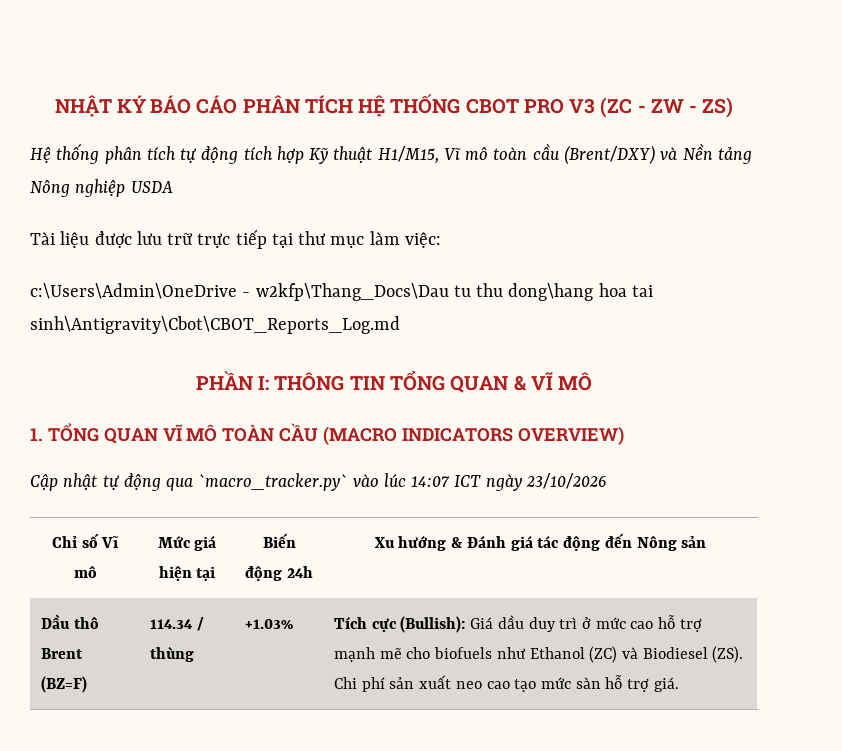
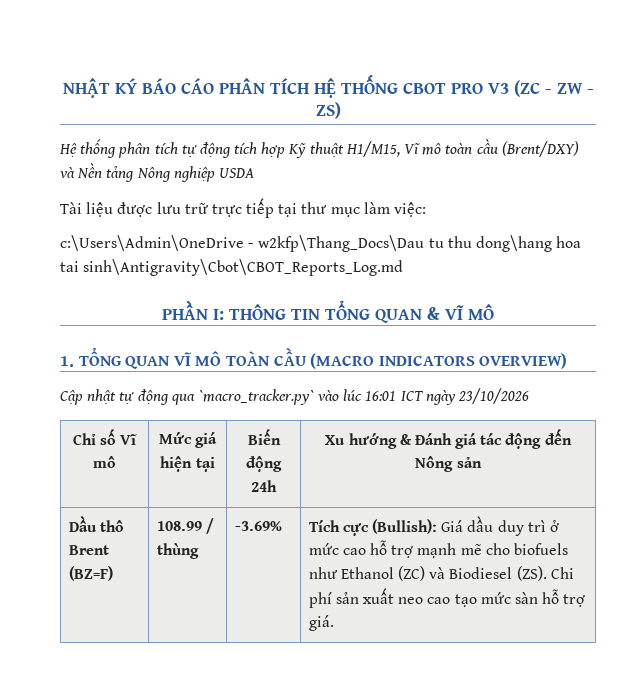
[411,476,451,487] 14:07 -> [365,391,397,401] 16:01
[149,619,193,629] 114.34 -> [156,521,202,531] 108.99
[244,619,293,629] +1.03% -> [234,521,282,531] -3.69%

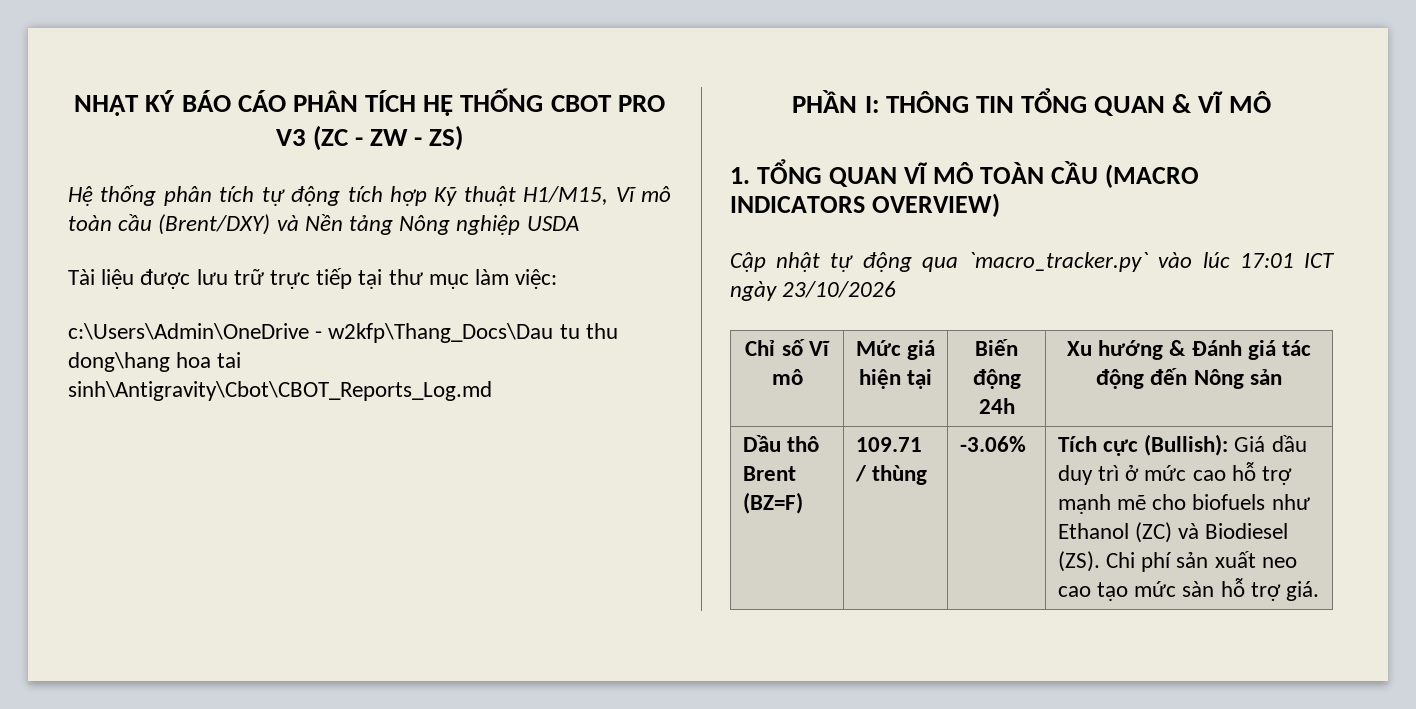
[365,391,397,401] 16:01 -> [1239,253,1294,268] 17:01
[156,521,202,531] 108.99 -> [855,437,922,452] 109.71
[234,521,282,531] -3.69% -> [959,436,1026,452] -3.06%

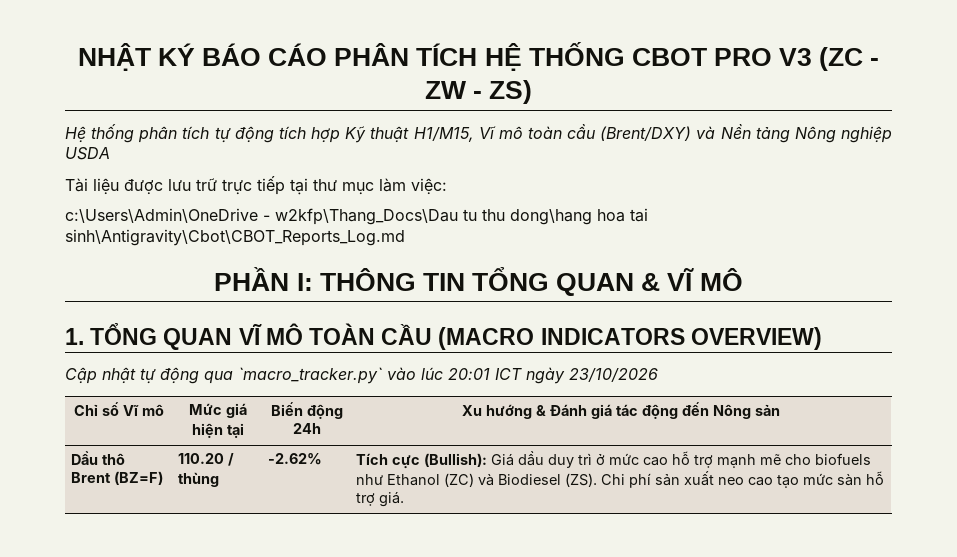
[1239,253,1294,268] 17:01 -> [448,368,490,380] 20:01
[855,437,922,452] 109.71 -> [178,453,225,464] 110.20
[959,436,1026,452] -3.06% -> [268,453,323,465] -2.62%

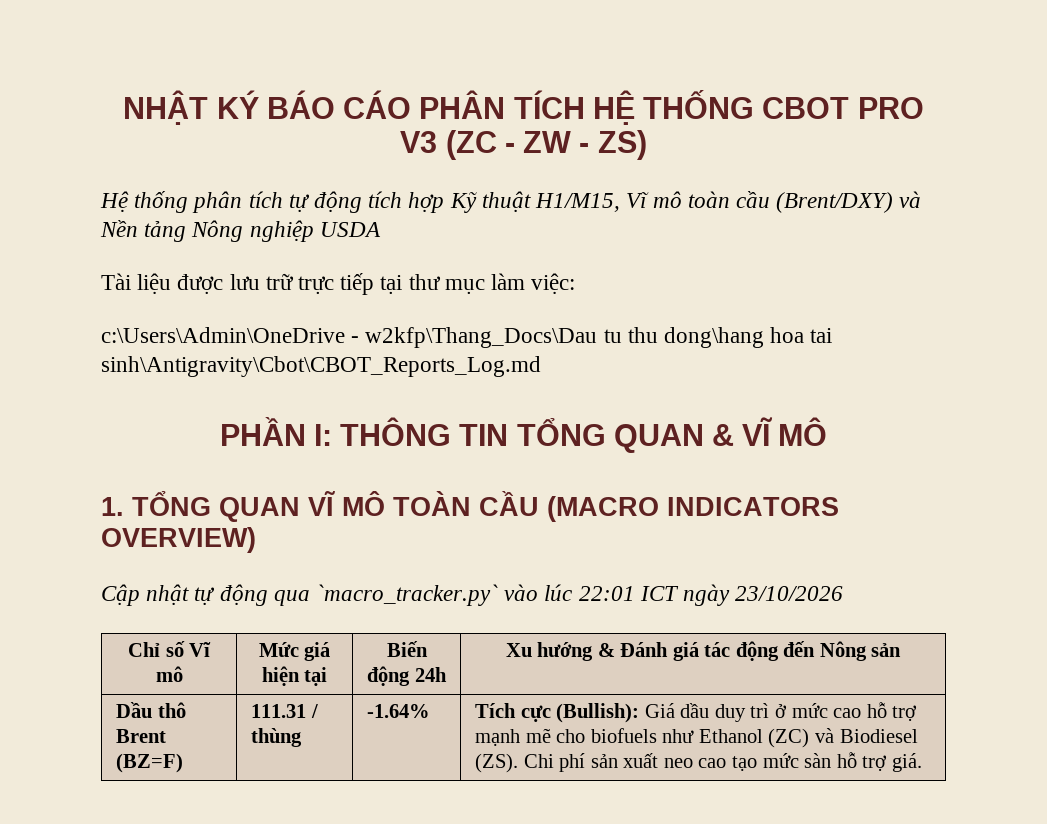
[448,368,490,380] 20:01 -> [578,586,635,601] 22:01
[178,453,225,464] 110.20 -> [251,704,307,718] 111.31
[268,453,323,465] -2.62% -> [367,704,431,718] -1.64%

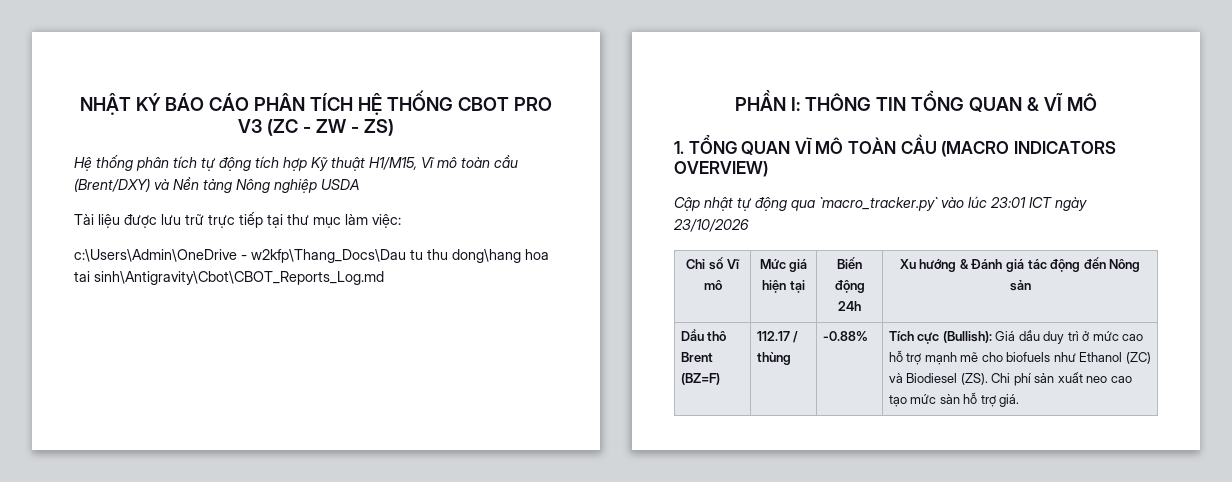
[578,586,635,601] 22:01 -> [990,197,1026,208] 23:01
[251,704,307,718] 111.31 -> [756,331,790,341] 112.17
[367,704,431,718] -1.64% -> [822,331,868,341] -0.88%

